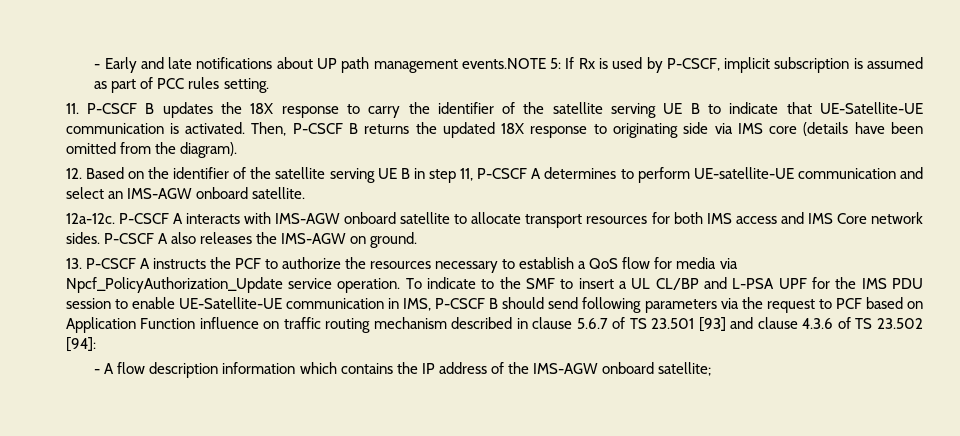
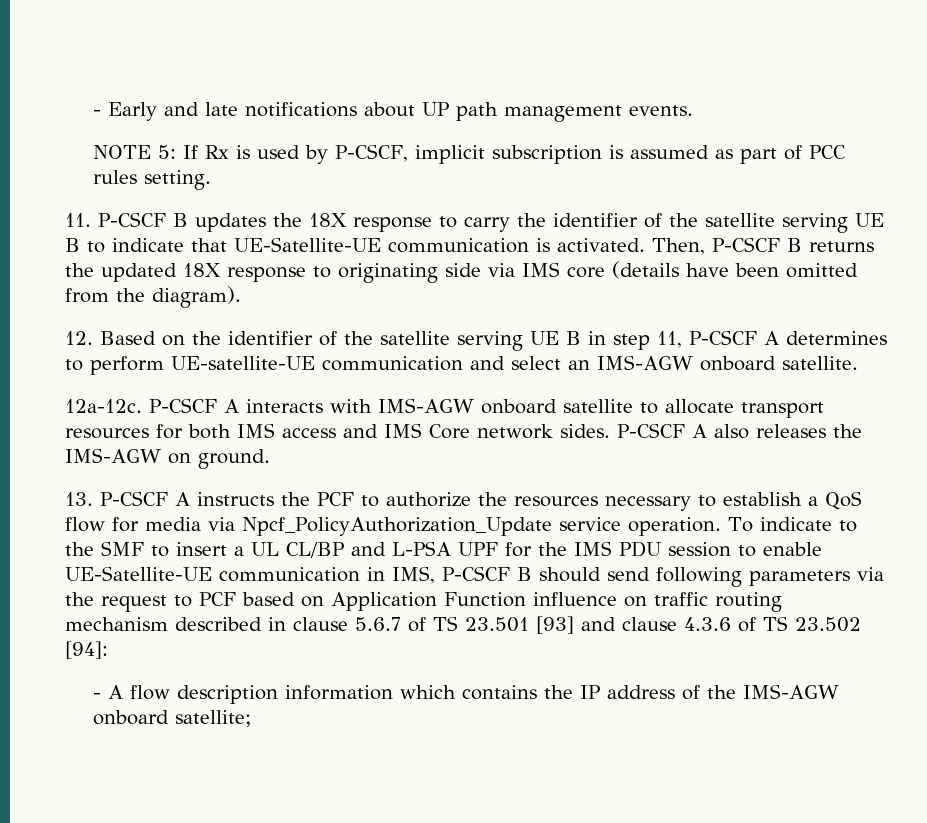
[461,58,546,69] events.NOTE -> [629,105,694,116] [93,145,152,159] events. // NOTE

